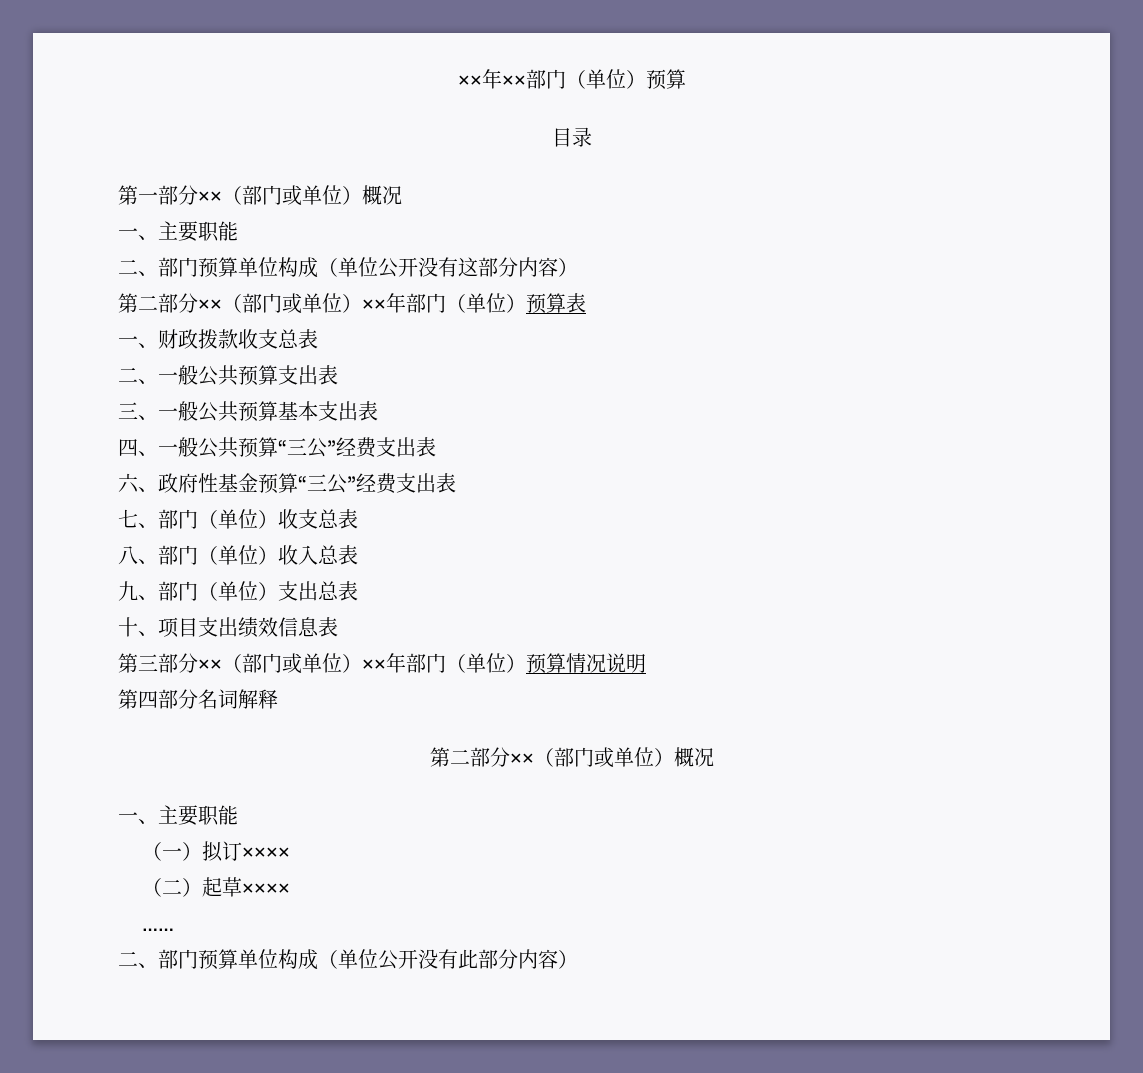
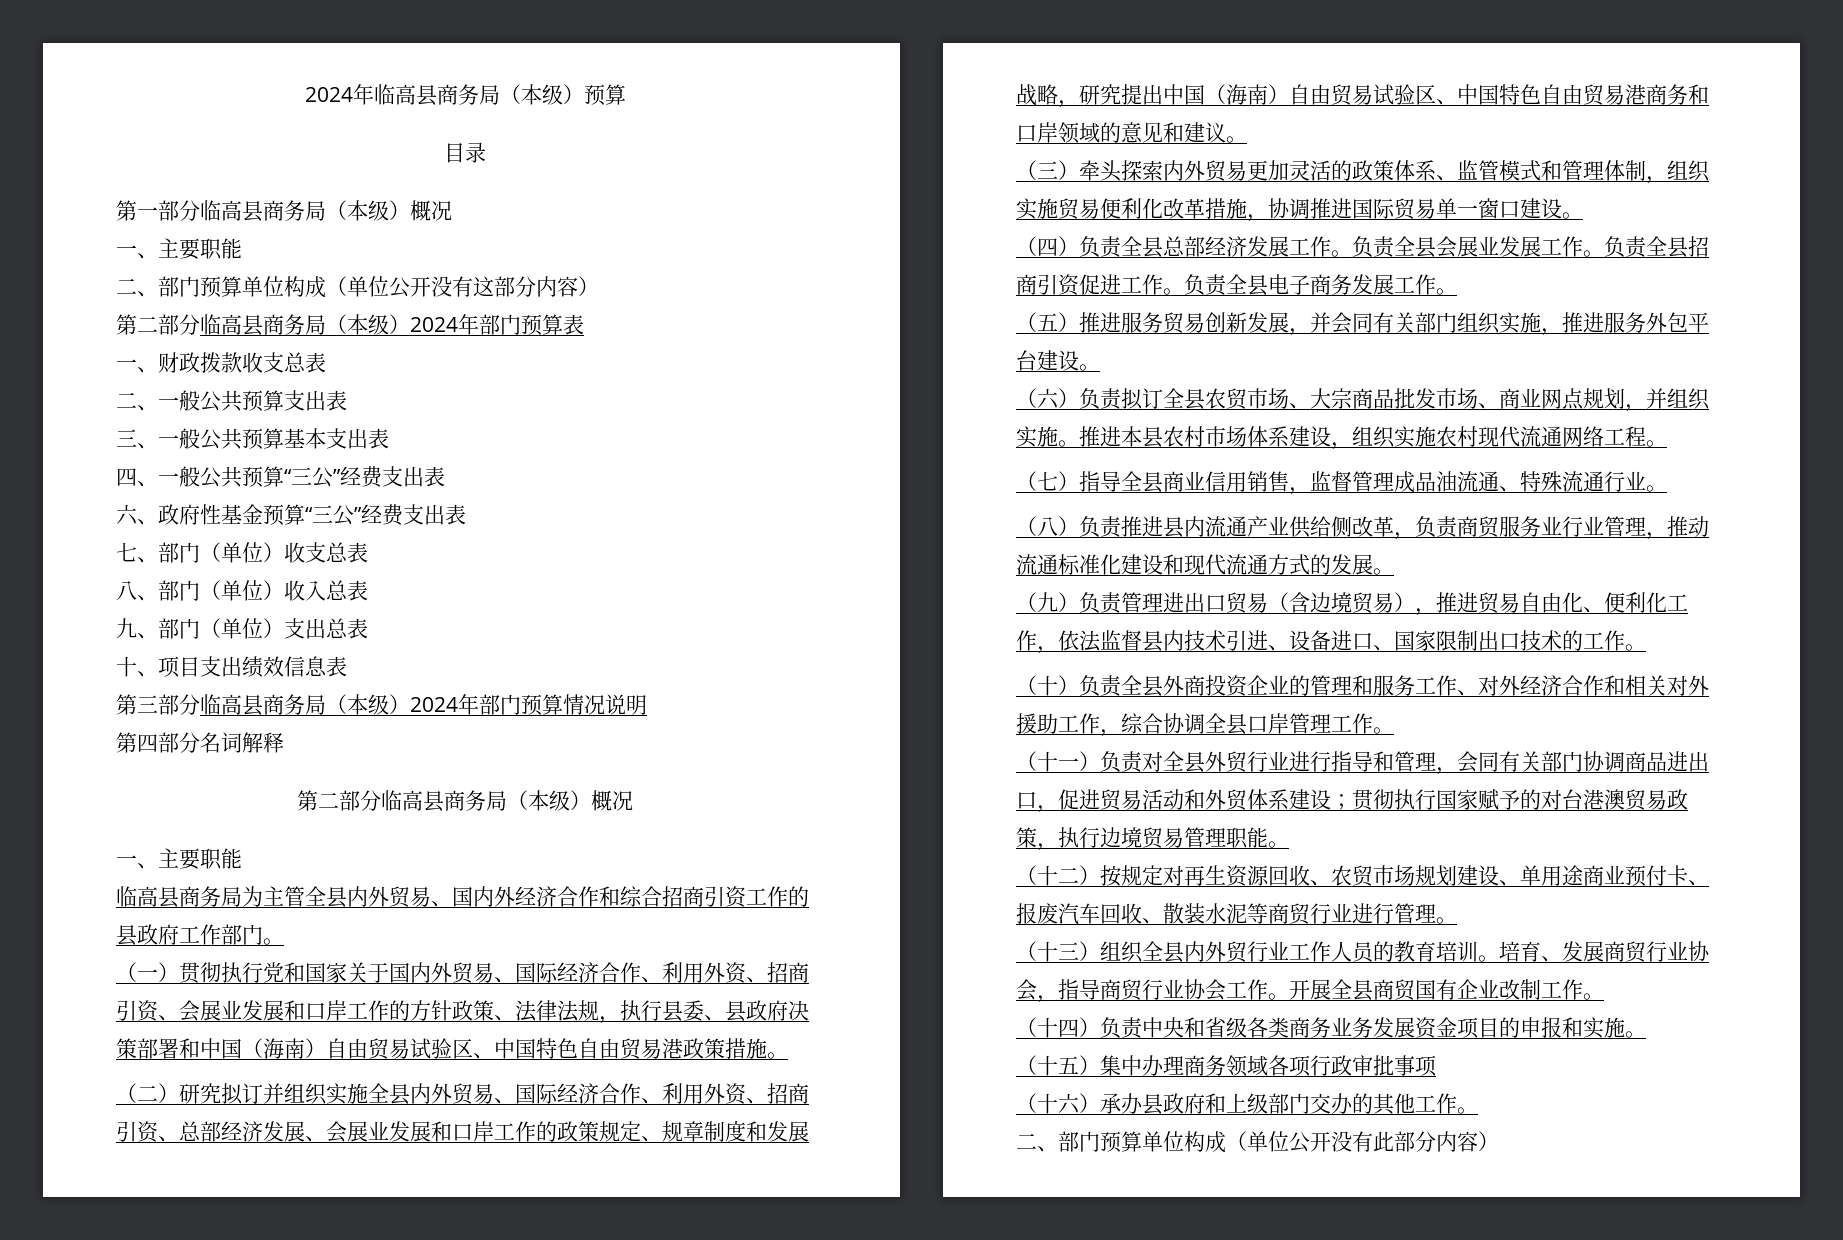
[457,69,626,89] ××年××部门（单位 -> [304,84,563,106] 2024年临高县商务局（本级
[198,185,342,206] ××（部门或单位 -> [200,200,389,222] 临高县商务局（本级
[198,293,526,314] ××（部门或单位）××年部门（单位） -> [200,314,521,336] 临高县商务局（本级）2024年部门
[198,653,526,674] ××（部门或单位）××年部门（单位） -> [200,694,521,716] 临高县商务局（本级）2024年部门
[509,747,714,768] [118,805,238,826] [142,841,291,862] [142,877,291,897] [142,928,175,931] ××（部门或单位）概况 // 一、主要职能 // （一）拟订×××× // （二）起草×××× // …… -> [381,790,633,812] [116,848,242,870] [116,886,809,908] [116,924,284,946] [116,962,809,984] [116,1000,809,1024] [116,1038,788,1060] [116,1083,809,1105] [116,1120,809,1143] [1016,84,1709,108] [1016,122,1247,144] [1016,160,1710,184] [1016,198,1583,222] [1016,236,1709,258] [1016,274,1457,296] [1016,312,1709,336] [1016,350,1100,371] [1016,388,1710,412] [1016,426,1667,450] [1016,471,1667,495] [1016,516,1709,540] [1016,554,1394,575] [1016,592,1688,616] [1016,630,1646,654] [1016,675,1709,697] [1016,713,1394,737] [1016,751,1709,775] [1016,789,1688,813] [1016,827,1289,851] [1016,865,1709,887] [1016,903,1457,925] [1016,941,1710,963] [1016,979,1604,1003] [1016,1017,1646,1039] [1016,1055,1437,1077] [1016,1093,1478,1115] 临高县商务局（本级）概况 // 一、主要职能 // 临高县商务局为主管全县内外贸易、国内外经济合作和综合招商引资工作的县政府工作部门。 // （一）贯彻执行党和国家关于国内外贸易、国际经济合作、利用外资、招商引资、会展业发展和口岸工作的方针政策、法律法规，执行县委、县政府决策部署和中国（海南）自由贸易试验区、中国特色自由贸易港政策措施。 // （二）研究拟订并组织实施全县内外贸易、国际经济合作、利用外资、招商引资、总部经济发展、会展业发展和口岸工作的政策规定、规章制度和发展战略，研究提出中国（海南）自由贸易试验区、中国特色自由贸易港商务和口岸领域的意见和建议。 // （三）牵头探索内外贸易更加灵活的政策体系、监管模式和管理体制，组织实施贸易便利化改革措施，协调推进国际贸易单一窗口建设。 // （四）负责全县总部经济发展工作。负责全县会展业发展工作。负责全县招商引资促进工作。负责全县电子商务发展工作。 // （五）推进服务贸易创新发展，并会同有关部门组织实施，推进服务外包平台建设。 // （六）负责拟订全县农贸市场、大宗商品批发市场、商业网点规划，并组织实施。推进本县农村市场体系建设，组织实施农村现代流通网络工程。 // （七）指导全县商业信用销售，监督管理成品油流通、特殊流通行业。 // （八）负责推进县内流通产业供给侧改革，负责商贸服务业行业管理，推动流通标准化建设和现代流通方式的发展。 // （九）负责管理进出口贸易（含边境贸易），推进贸易自由化、便利化工作，依法监督县内技术引进、设备进口、国家限制出口技术的工作。 // （十）负责全县外商投资企业的管理和服务工作、对外经济合作和相关对外援助工作，综合协调全县口岸管理工作。 // （十一）负责对全县外贸行业进行指导和管理，会同有关部门协调商品进出口，促进贸易活动和外贸体系建设；贯彻执行国家赋予的对台港澳贸易政策，执行边境贸易管理职能。 // （十二）按规定对再生资源回收、农贸市场规划建设、单用途商业预付卡、报废汽车回收、散装水泥等商贸行业进行管理。 // （十三）组织全县内外贸行业工作人员的教育培训。培育、发展商贸行业协会，指导商贸行业协会工作。开展全县商贸国有企业改制工作。 // （十四）负责中央和省级各类商务业务发展资金项目的申报和实施。 // （十五）集中办理商务领域各项行政审批事项 // （十六）承办县政府和上级部门交办的其他工作。

